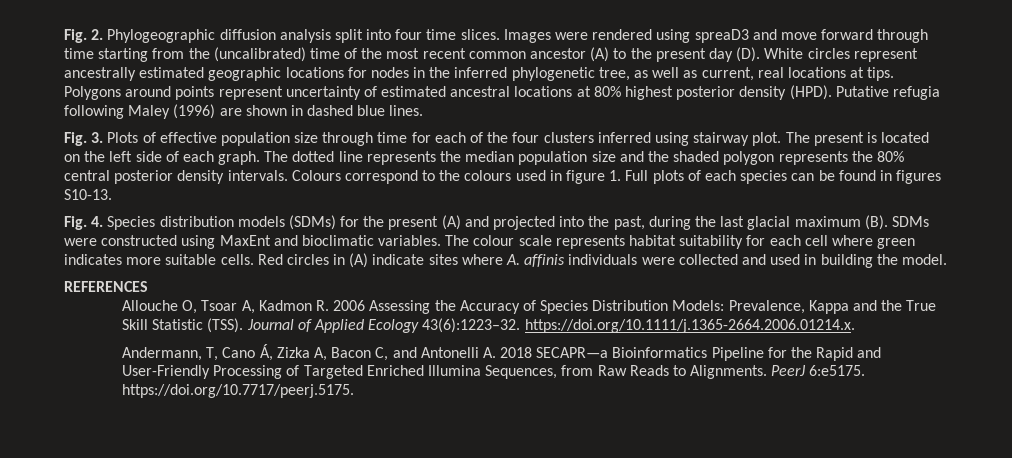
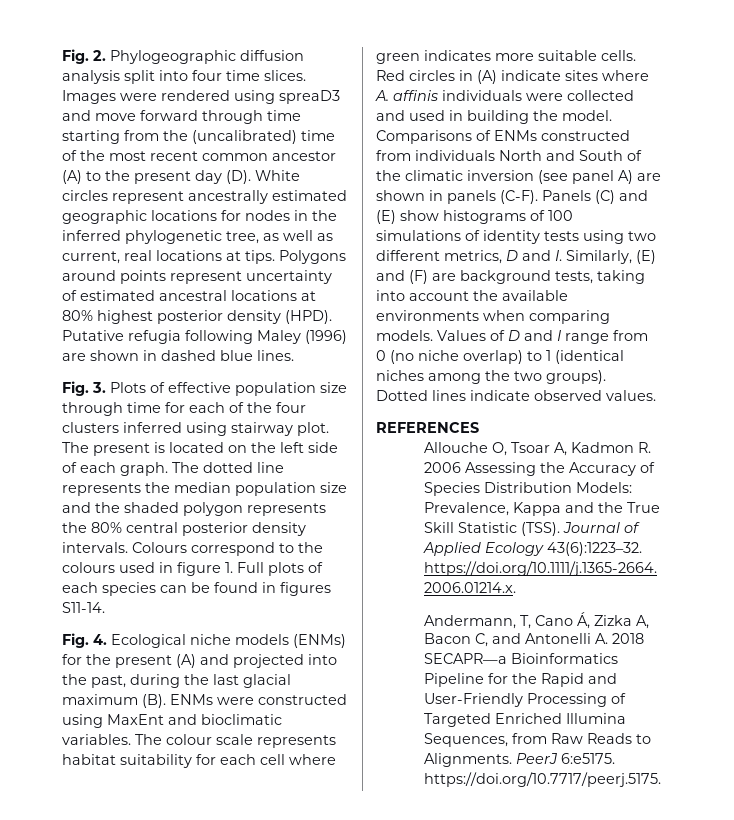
[64,189,112,200] S10-13. -> [62,602,105,613] S11-14.
[107,215,336,230] Species distribution models (SDMs) -> [111,634,346,648] Ecological niche models (ENMs)
[891,216,929,227] SDMs -> [170,694,213,705] ENMs
(947, 259) none -> [376,130,630,144] [376,150,642,161] [376,170,661,184] [376,190,648,204] [376,210,573,224] [376,230,656,244] [376,250,656,264] [376,270,645,284] [376,290,568,301] [376,310,610,324] [376,330,648,344] [376,350,624,364] [376,370,606,384] [376,390,656,401] Comparisons of ENMs constructed from individuals North and South of the climatic inversion (see panel A) are shown in panels (C-F). Panels (C) and (E) show histograms of 100 simulations of identity tests using two different metrics, D and I. Similarly, (E) and (F) are background tests, taking into account the available environments when comparing models. Values of D and I range from 0 (no niche overlap) to 1 (identical niches among the two groups). Dotted lines indicate observed values.

